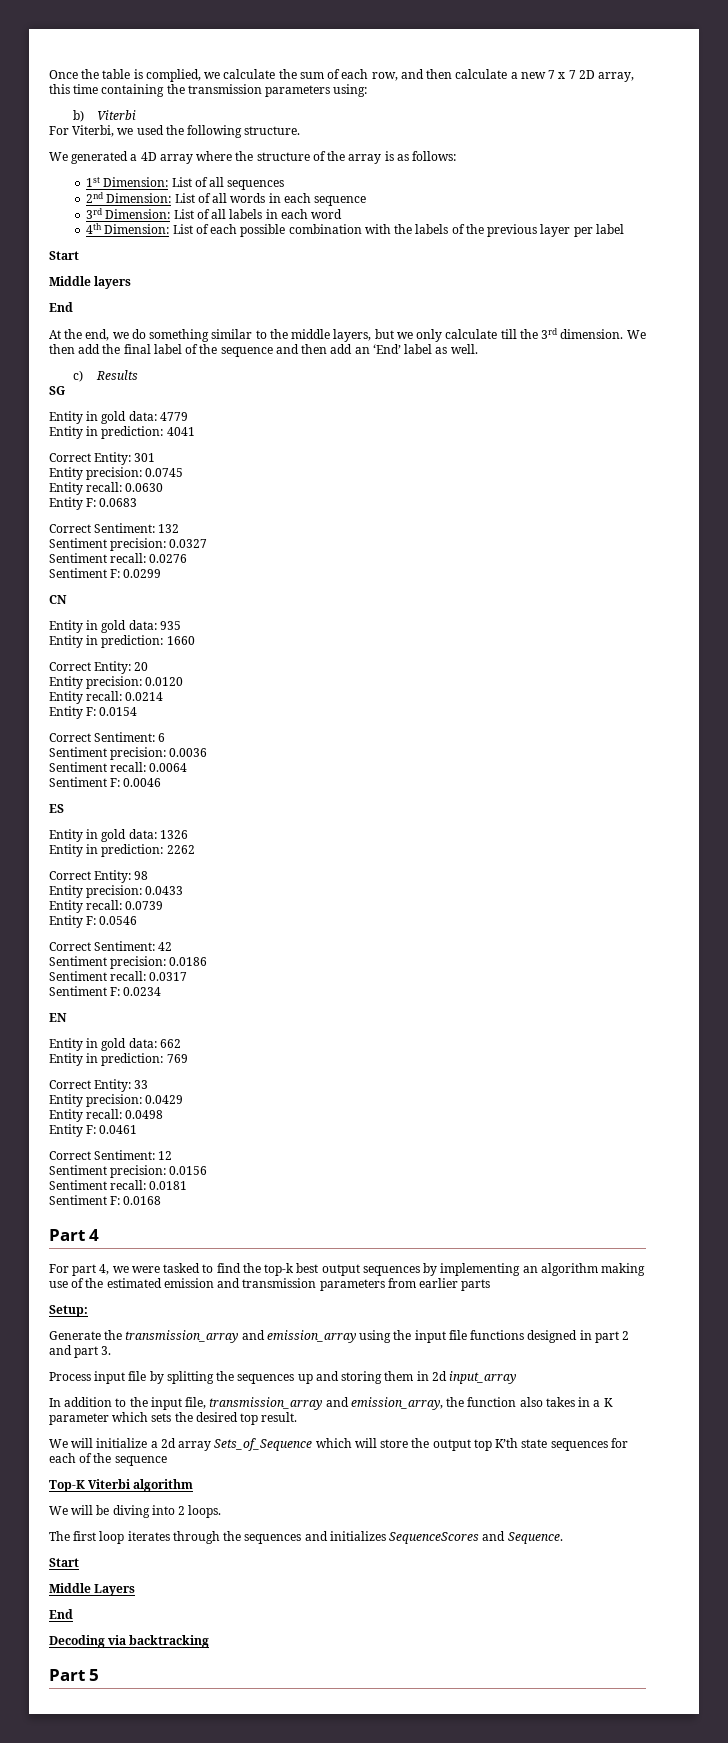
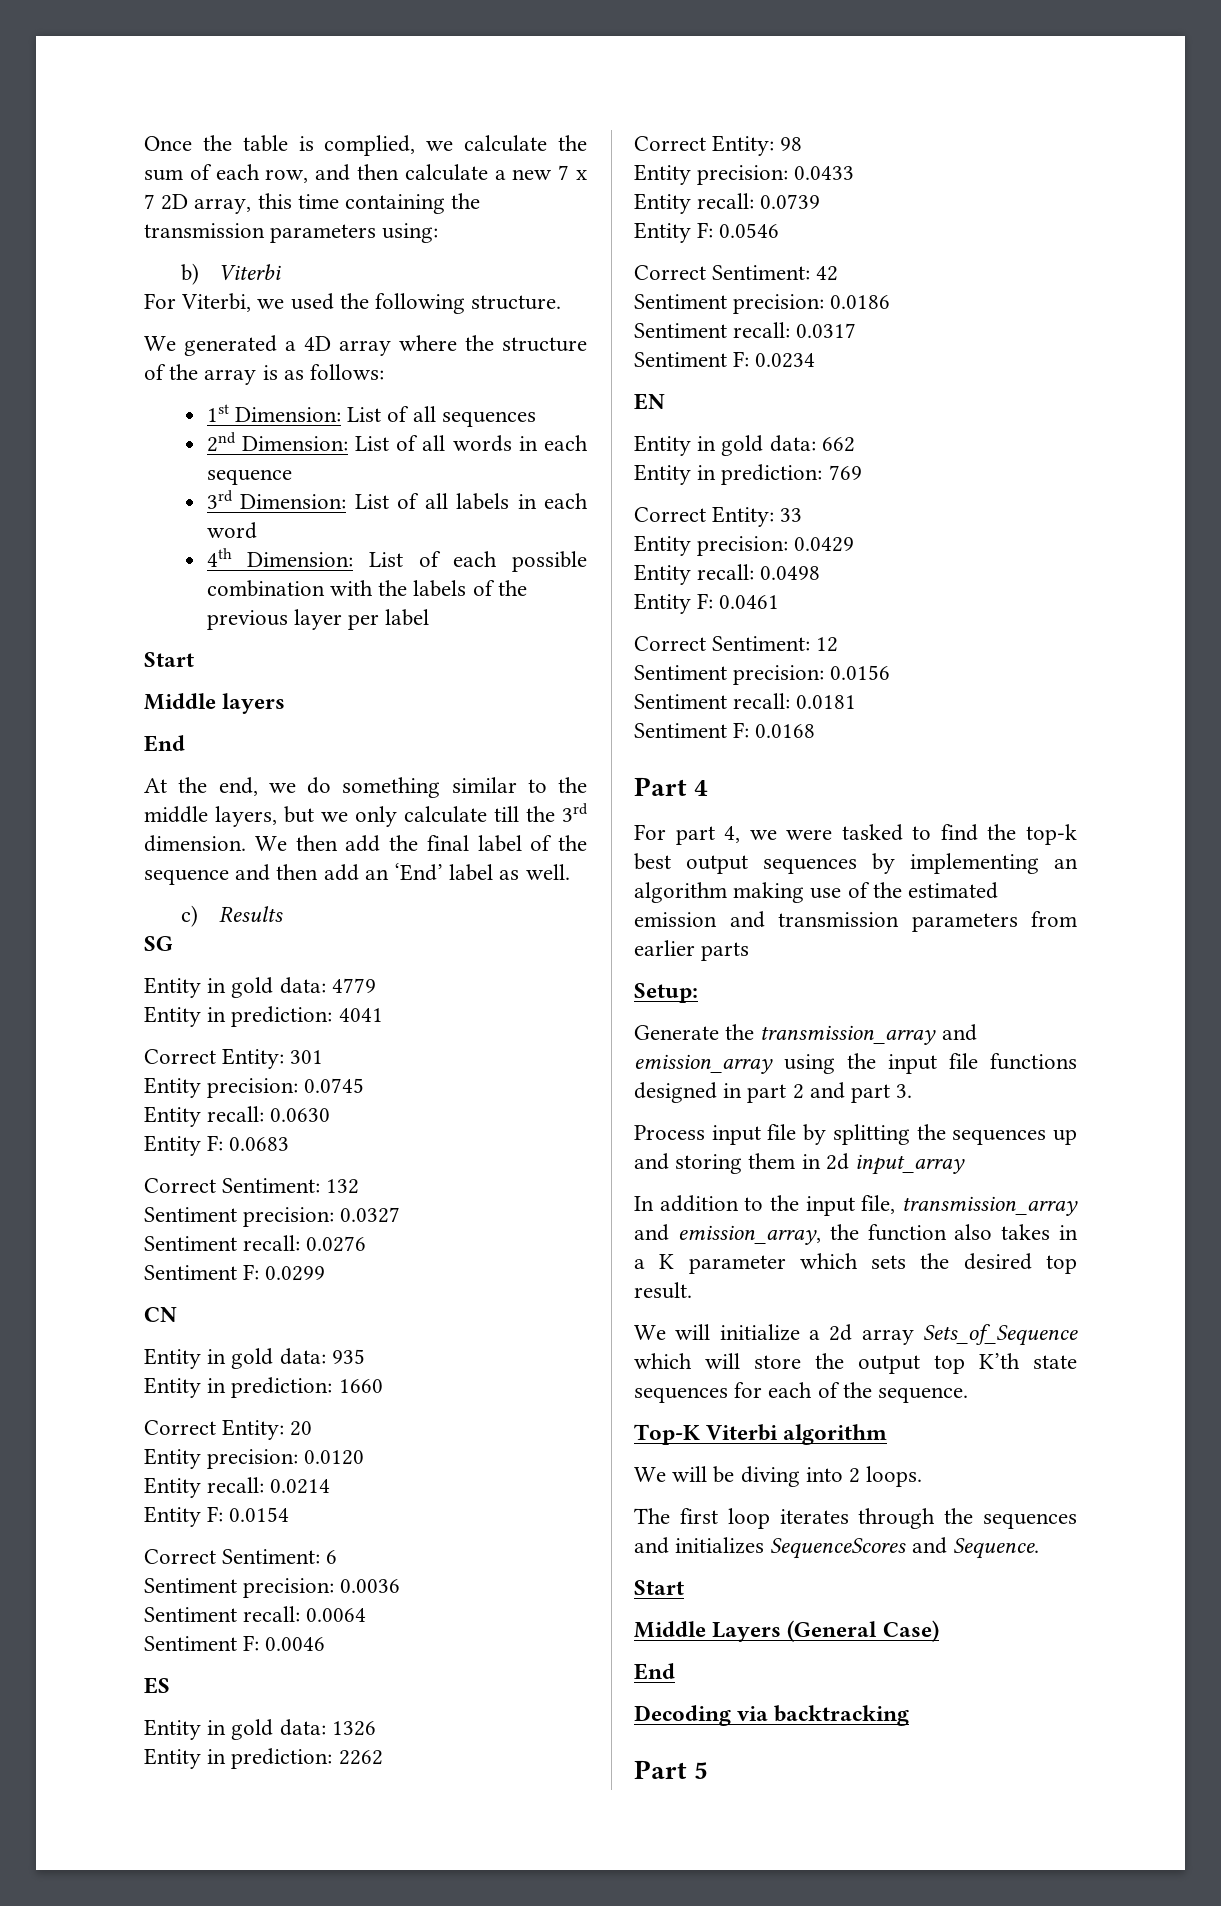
[114,1456,167,1466] sequence -> [878,1387,969,1403] sequence.
(136, 1590) none -> [787,1620,939,1642] (General Case)

